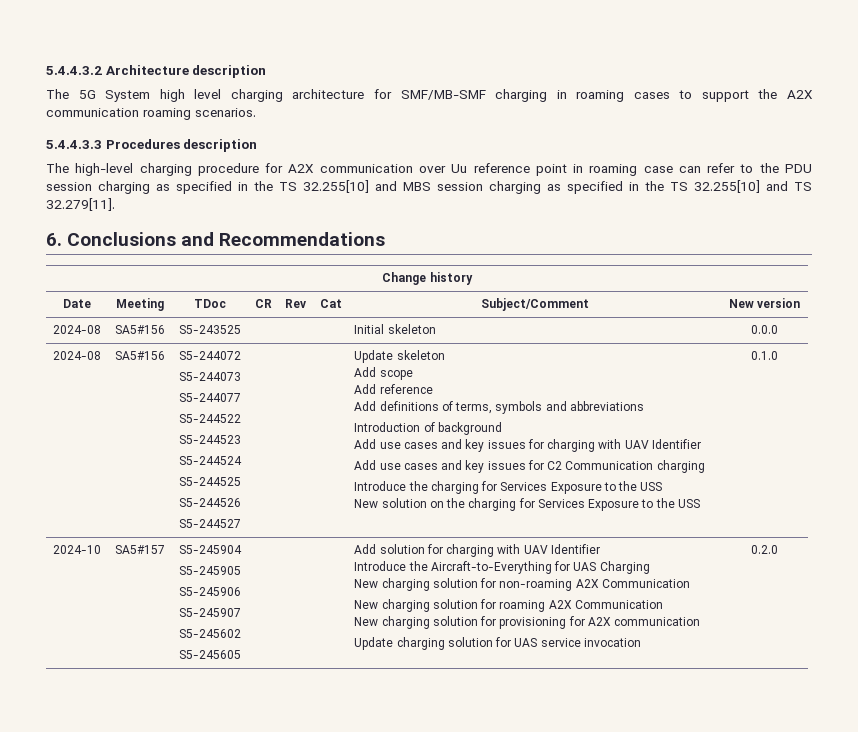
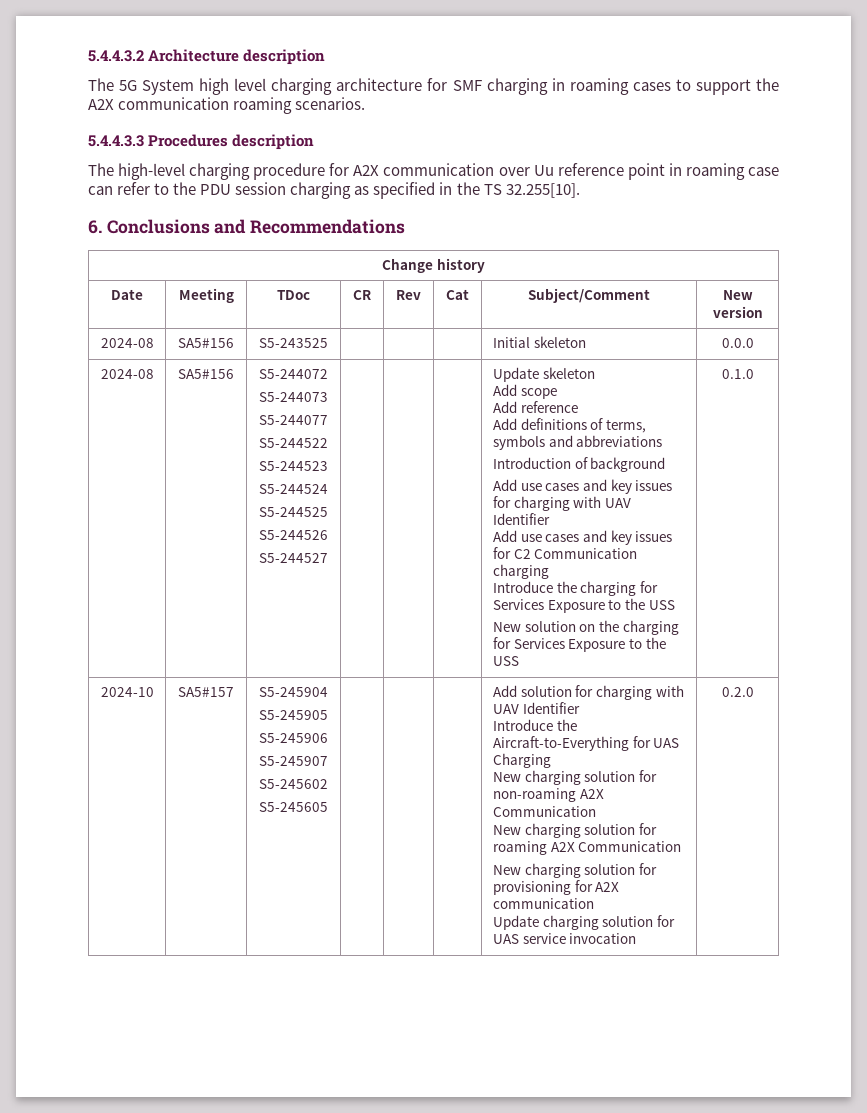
[400,90,486,100] SMF/MB-SMF -> [452,80,482,91] SMF
[303,180,812,194] [46,198,115,211] 32.255[10] and MBS session charging as specified in the TS 32.255[10] and TS 32.279[11]. -> [505,183,580,198] 32.255[10].

